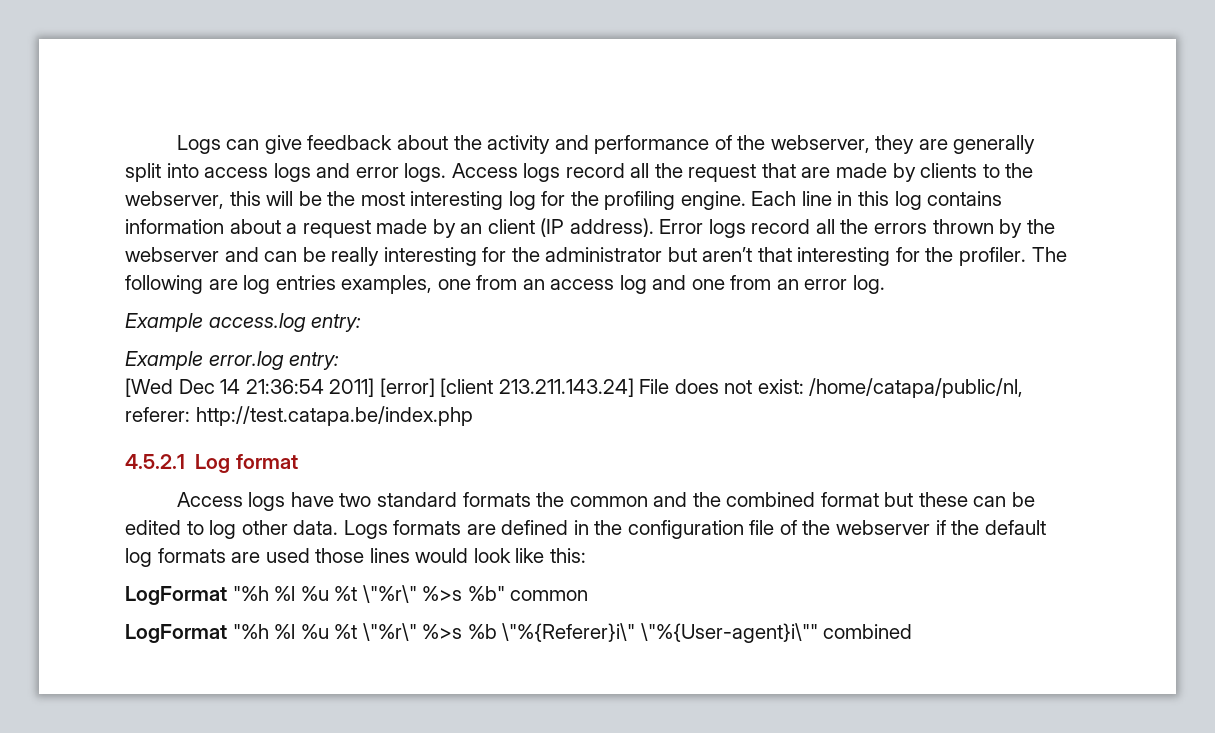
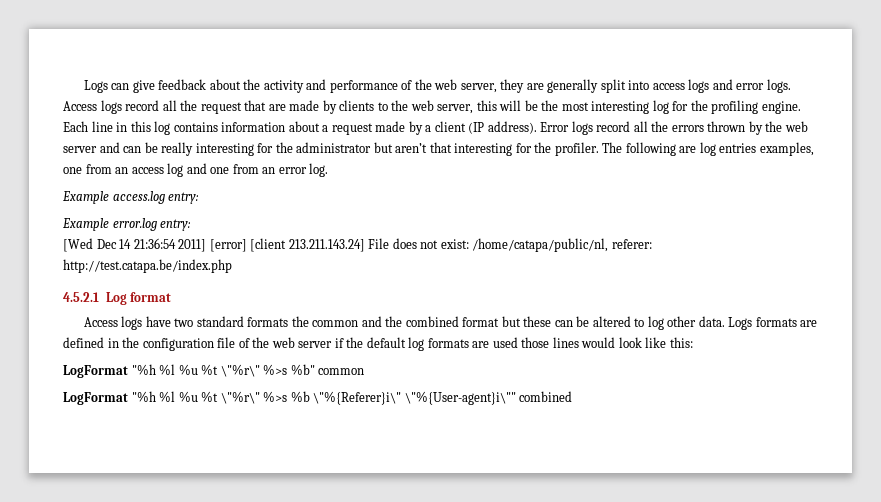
[770,135,870,153] webserver, -> [434,79,497,93] web server,
[125,191,224,209] webserver, -> [410,100,474,114] web server,
[460,223,483,234] an -> [425,125,432,132] a
[125,247,219,262] webserver -> [784,121,808,132] [63,146,97,153] web server
[125,520,181,535] edited -> [592,316,631,327] altered
[836,520,931,535] webserver -> [271,337,333,348] web server

